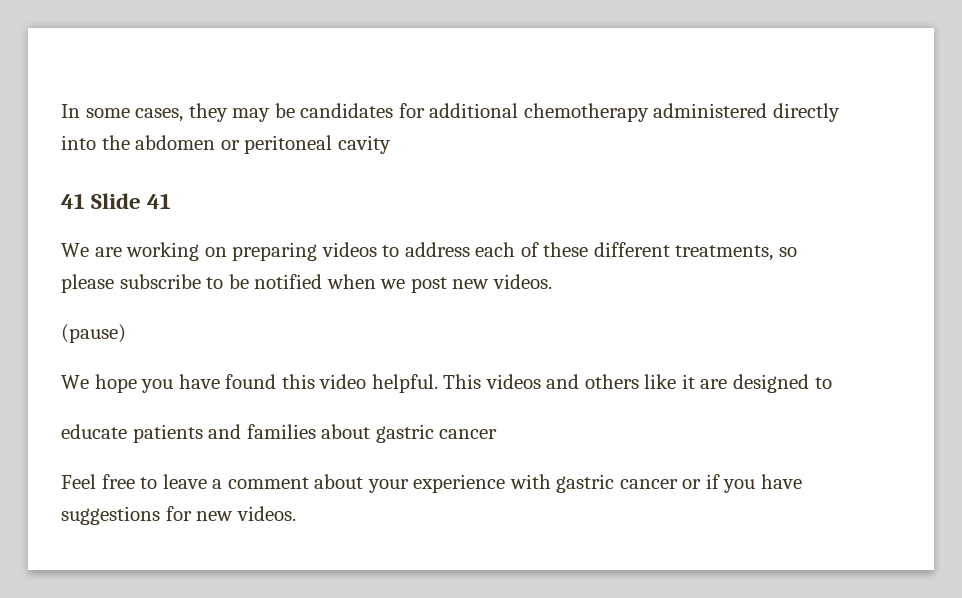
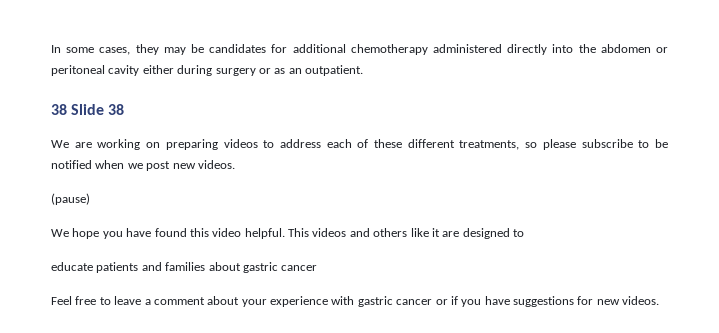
[61,193,172,209] // 41 Slide 41 -> [142,65,363,76] [51,104,125,115] either during surgery or as an outpatient. // 38 Slide 38

